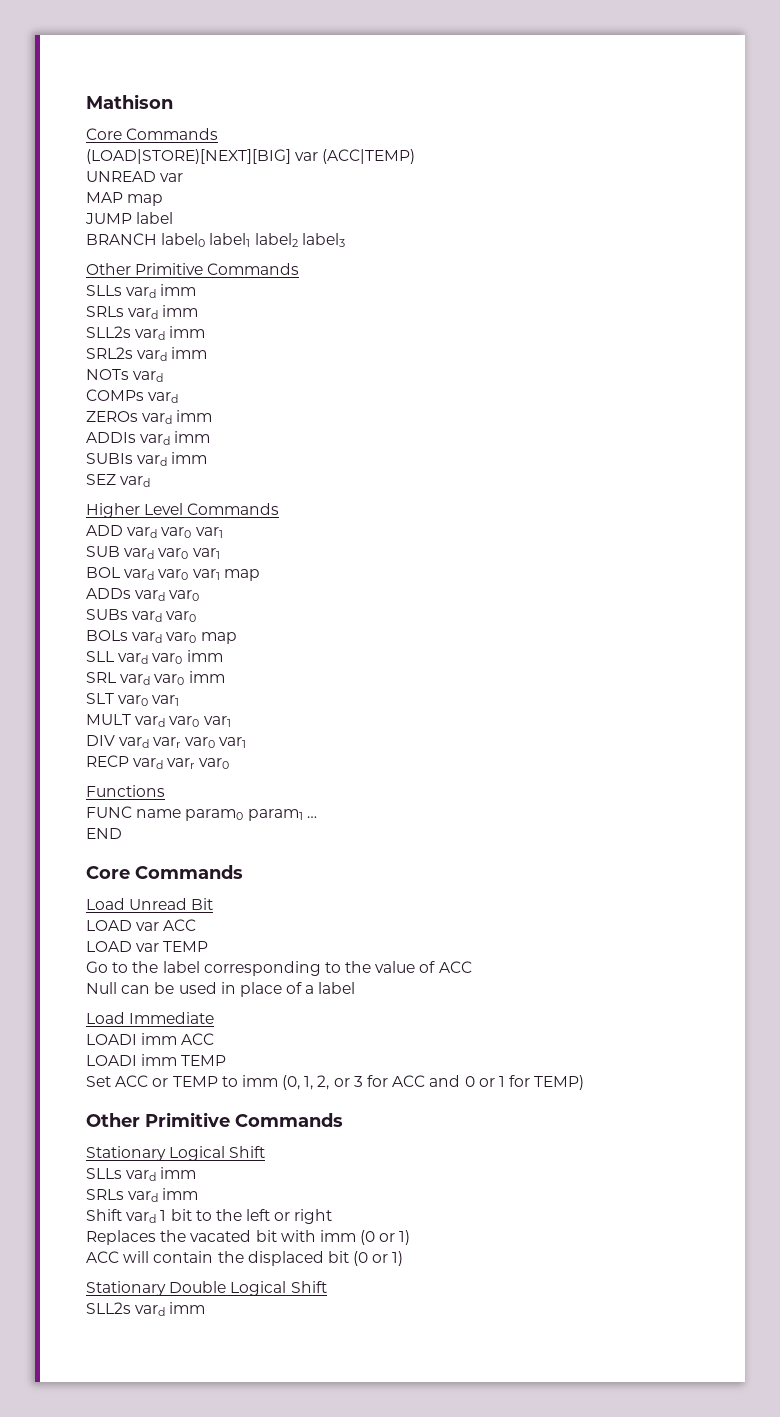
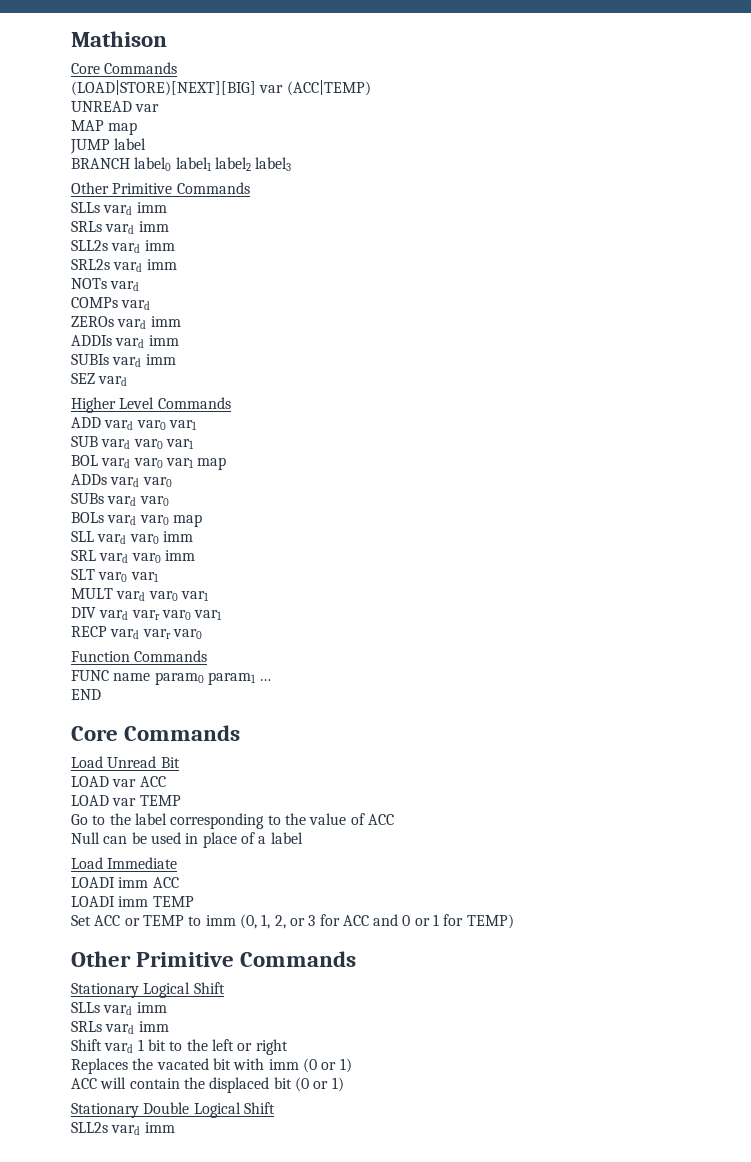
[86,785,165,797] Functions -> [71,650,208,662] Function Commands

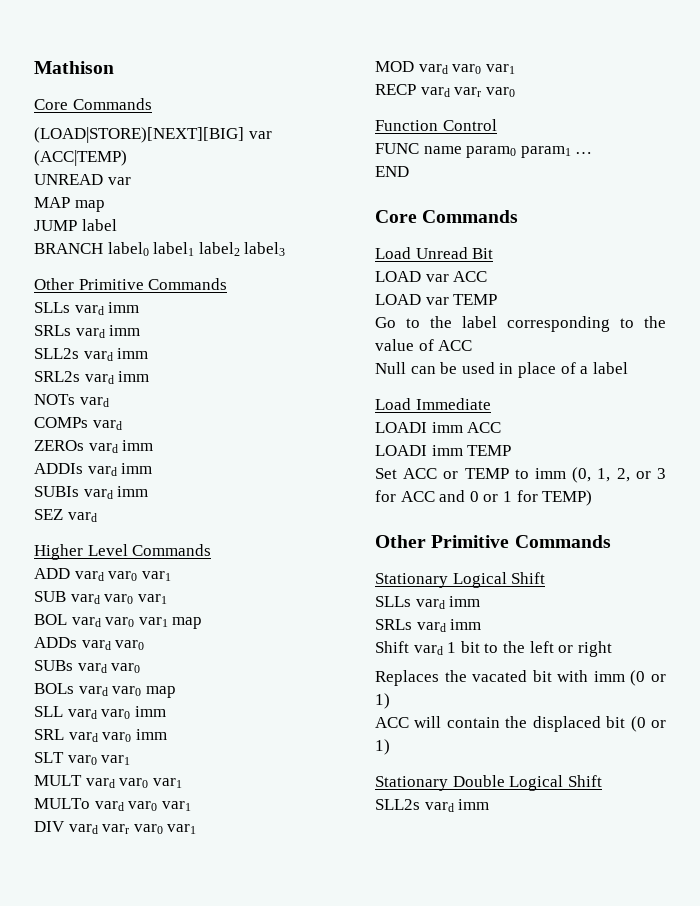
(209, 596) none -> [34,798,191,811] // MULTo vard var0 var1
(223, 615) none -> [375,61,515,74] // MOD vard var0 var1
[134,650,208,662] Commands -> [442,119,497,131] Control

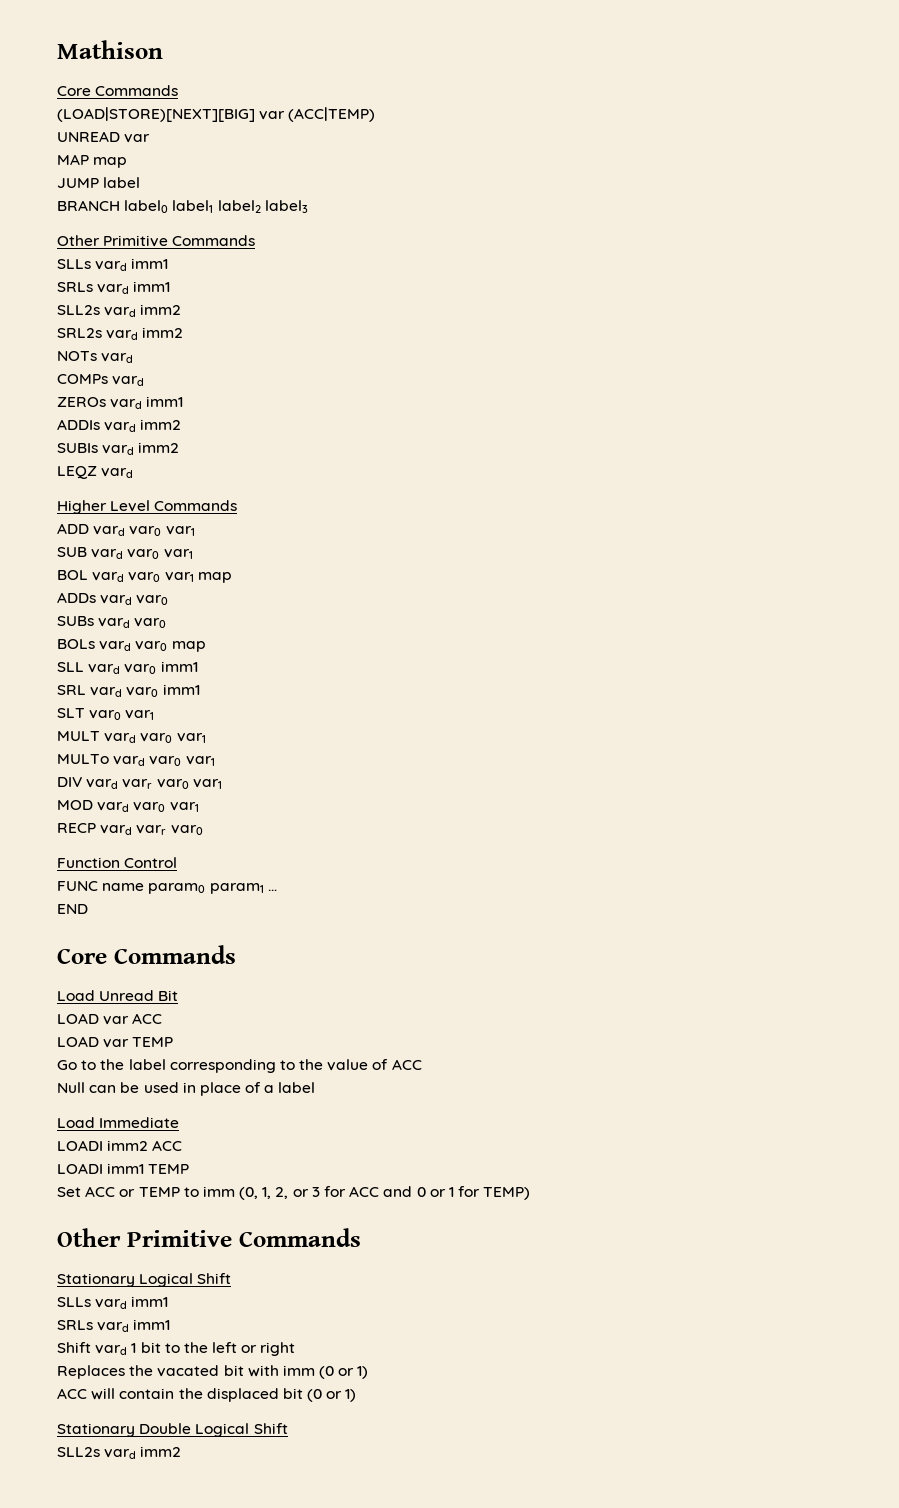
[108,302,140,313] [34,325,141,338] [34,348,149,361] imm // SRLs vard imm // SLL2s vard imm -> [131,258,169,269] [57,281,171,294] [57,304,182,317] imm1 // SRLs vard imm1 // SLL2s vard imm2
[118,371,150,382] imm -> [142,327,184,338] imm2
[122,440,154,451] imm -> [146,396,184,407] imm1
[121,463,153,474] imm -> [140,419,182,430] imm2
[117,486,149,497] [34,509,63,520] imm // SEZ -> [138,442,180,453] [57,466,97,479] imm2 // LEQZ
[134,706,166,717] imm -> [160,661,198,672] imm1
[135,729,167,740] imm -> [162,684,200,695] imm1
[431,422,463,433] imm -> [107,1140,149,1151] imm2
[431,445,463,456] imm -> [107,1163,145,1174] imm1
[449,596,481,607] [375,619,482,632] imm // SRLs vard imm -> [131,1296,169,1307] [57,1319,171,1332] imm1 // SRLs vard imm1
[458,799,490,810] imm -> [140,1446,182,1457] imm2

